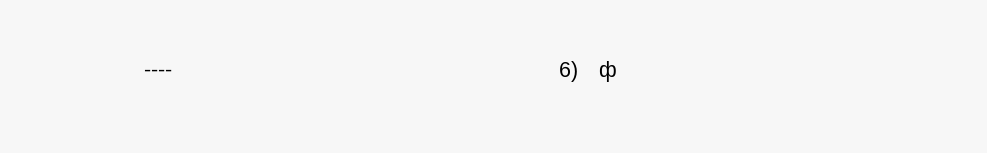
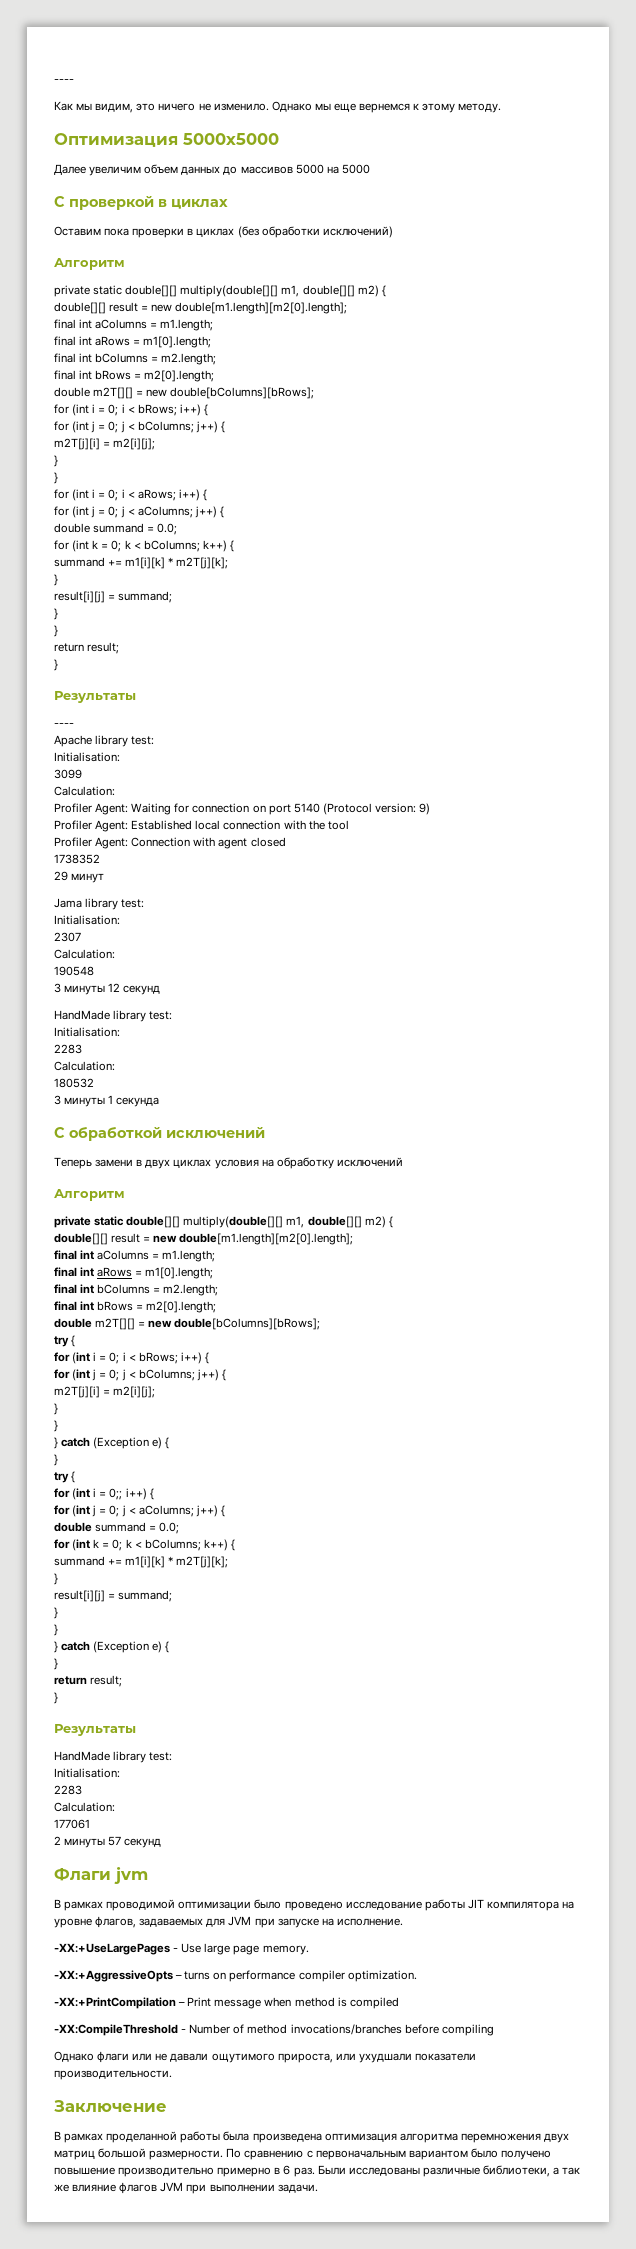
[143,69,172,77] [559,61,617,82] ---- // 6) ф -> [54,79,74,83] [54,101,502,113] [54,133,279,147] [54,164,370,176] [54,196,228,210] [54,226,393,238] [54,258,125,270] [54,285,386,297] [54,302,348,314] [54,319,214,331] [54,336,212,348] [54,353,217,365] [54,370,215,382] [54,387,315,399] [54,404,208,416] [54,421,225,433] [54,438,156,450] [54,455,58,467] [54,472,58,484] [54,489,207,501] [54,506,224,518] [54,523,178,535] [54,540,234,552] [54,557,229,569] [54,574,58,586] [54,591,173,603] [54,608,58,620] [54,625,58,637] [54,642,120,654] [54,659,58,671] [54,691,136,703] [54,723,74,727] [54,735,155,747] [54,752,120,762] [54,769,82,779] [54,786,115,796] [54,803,431,815] [54,820,349,832] [54,837,286,849] [54,854,100,864] [54,871,105,883] [54,898,145,910] [54,915,120,925] [54,932,81,942] [54,949,115,959] [54,966,94,976] [54,983,161,995] [54,1010,173,1022] [54,1027,120,1037] [54,1044,82,1054] [54,1061,115,1071] [54,1078,94,1088] [54,1095,160,1107] [54,1126,265,1141] [54,1157,403,1169] [54,1189,125,1201] [54,1216,393,1228] [54,1233,354,1245] [54,1250,216,1262] [54,1267,214,1279] [54,1284,219,1296] [54,1301,217,1313] [54,1318,321,1330] [54,1335,76,1347] [54,1352,209,1364] [54,1369,226,1381] [54,1386,156,1398] [54,1403,58,1415] [54,1420,58,1432] [54,1437,170,1449] [54,1454,58,1466] [54,1471,76,1483] [54,1488,154,1500] [54,1505,225,1517] [54,1522,180,1534] [54,1539,235,1551] [54,1556,229,1568] [54,1573,58,1585] [54,1590,173,1602] [54,1607,58,1619] [54,1624,58,1636] [54,1641,170,1653] [54,1658,58,1670] [54,1675,123,1687] [54,1692,58,1704] [54,1724,136,1736] [54,1751,173,1763] [54,1768,120,1778] [54,1785,82,1795] [54,1802,115,1812] [54,1819,90,1829] [54,1836,162,1848] [54,1867,148,1884] [54,1899,575,1911] [54,1916,403,1928] [54,1943,309,1955] [54,1970,417,1982] [54,1997,399,2009] [54,2024,494,2036] [54,2051,476,2063] [54,2070,172,2080] [54,2100,167,2112] [54,2131,569,2143] [54,2148,551,2160] [54,2165,581,2177] [54,2182,318,2194] ---- // Как мы видим, это ничего не изменило. Однако мы еще вернемся к этому методу. // Оптимизация 5000х5000 // Далее увеличим объем данных до массивов 5000 на 5000 // С проверкой в циклах // Оставим пока проверки в циклах (без обработки исключений) // Алгоритм // private static double[][] multiply(double[][] m1, double[][] m2) { // double[][] result = new double[m1.length][m2[0].length]; // final int aColumns = m1.length; // final int aRows = m1[0].length; // final int bColumns = m2.length; // final int bRows = m2[0].length; // double m2T[][] = new double[bColumns][bRows]; // for (int i = 0; i < bRows; i++) { // for (int j = 0; j < bColumns; j++) { // m2T[j][i] = m2[i][j]; // } // } // for (int i = 0; i < aRows; i++) { // for (int j = 0; j < aColumns; j++) { // double summand = 0.0; // for (int k = 0; k < bColumns; k++) { // summand += m1[i][k] * m2T[j][k]; // } // result[i][j] = summand; // } // } // return result; // } // Результаты // ---- // Apache library test: // Initialisation: // 3099 // Calculation: // Profiler Agent: Waiting for connection on port 5140 (Protocol version: 9) // Profiler Agent: Established local connection with the tool // Profiler Agent: Connection with agent closed // 1738352 // 29 минут // Jama library test: // Initialisation: // 2307 // Calculation: // 190548 // 3 минуты 12 секунд // HandMade library test: // Initialisation: // 2283 // Calculation: // 180532 // 3 минуты 1 секунда // С обработкой исключений // Теперь замени в двух циклах условия на обработку исключений // Алгоритм // private static double[][] multiply(double[][] m1, double[][] m2) { // double[][] result = new double[m1.length][m2[0].length]; // final int aColumns = m1.length; // final int aRows = m1[0].length; // final int bColumns = m2.length; // final int bRows = m2[0].length; // double m2T[][] = new double[bColumns][bRows]; // try { // for (int i = 0; i < bRows; i++) { // for (int j = 0; j < bColumns; j++) { // m2T[j][i] = m2[i][j]; // } // } // } catch (Exception e) { // } // try { // for (int i = 0;; i++) { // for (int j = 0; j < aColumns; j++) { // double summand = 0.0; // for (int k = 0; k < bColumns; k++) { // summand += m1[i][k] * m2T[j][k]; // } // result[i][j] = summand; // } // } // } catch (Exception e) { // } // return result; // } // Результаты // HandMade library test: // Initialisation: // 2283 // Calculation: // 177061 // 2 минуты 57 секунд // Флаги jvm // В рамках проводимой оптимизации было проведено исследование работы JIT компилятора на уровне флагов, задаваемых для JVM при запуске на исполнение. // -XX:+UseLargePages - Use large page memory. // -XX:+AggressiveOpts – turns on performance compiler optimization. // -XX:+PrintCompilation – Print message when method is compiled // -XX:CompileThreshold - Number of method invocations/branches before compiling // Однако флаги или не давали ощутимого прироста, или ухудшали показатели производительности. // Заключение // В рамках проделанной работы была произведена оптимизация алгоритма перемножения двух матриц большой размерности. По сравнению с первоначальным вариантом было получено повышение производительно примерно в 6 раз. Были исследованы различные библиотеки, а так же влияние флагов JVM при выполнении задачи.

